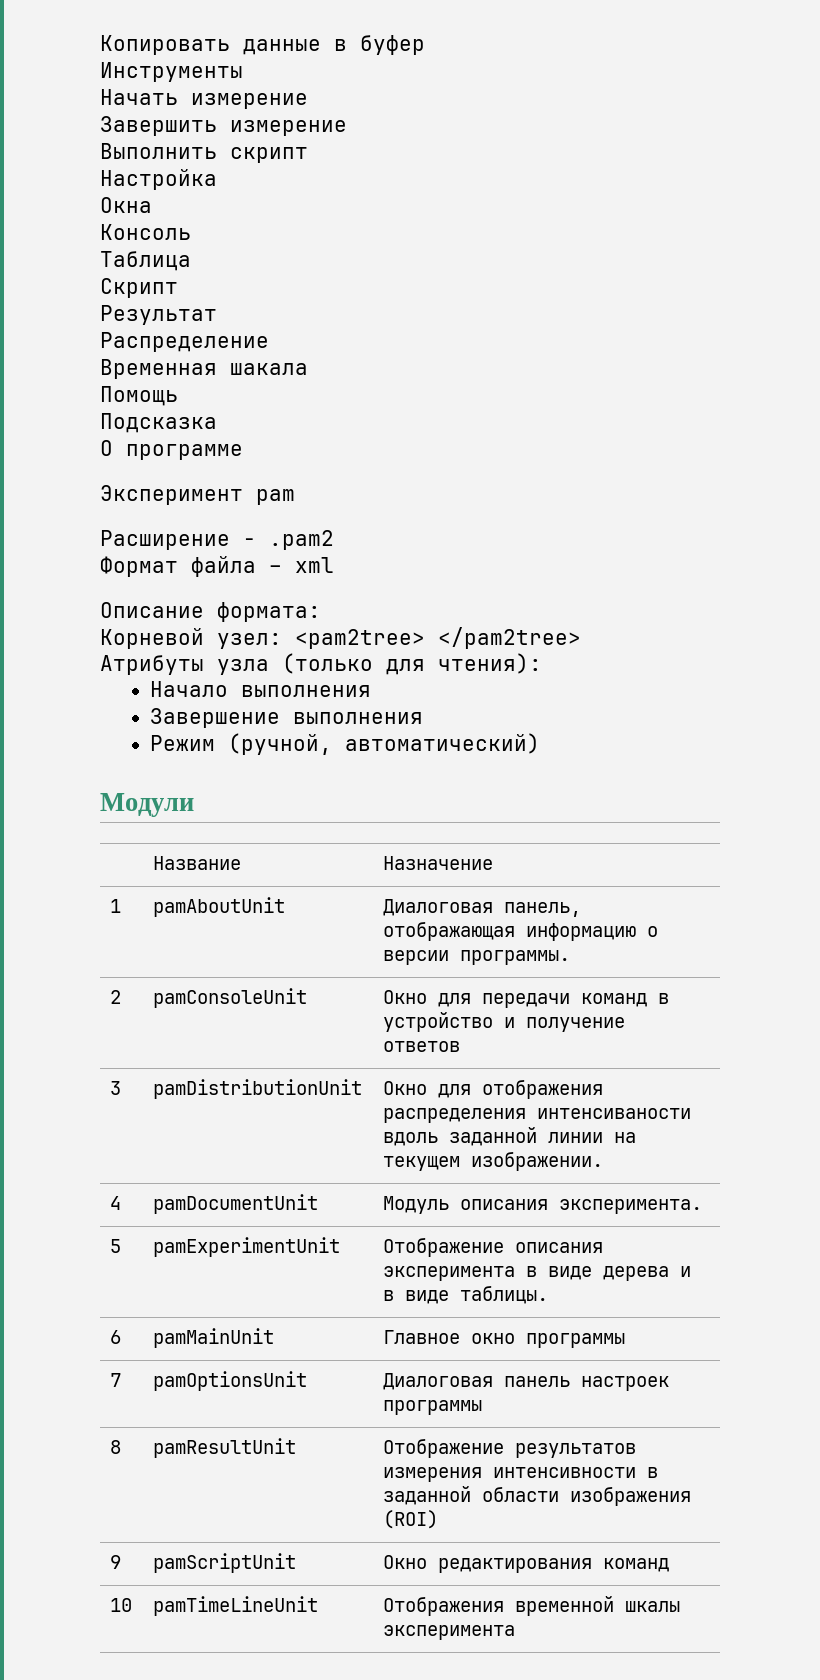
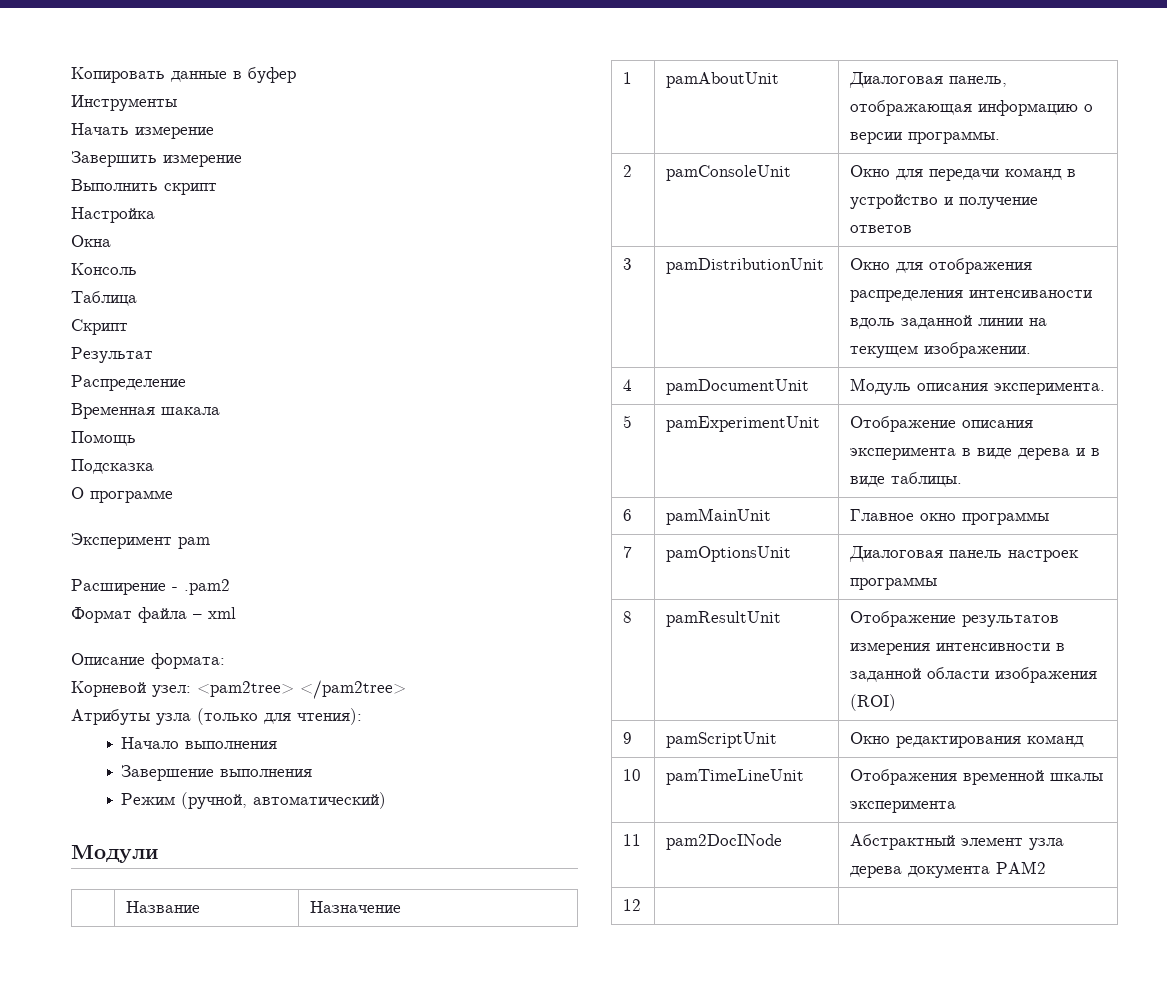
(516, 1632) none -> [623,834,642,846] [666,834,783,850] [850,834,1065,850] [850,861,1047,878] [623,899,642,911] // 11 | pam2DocINode | Абстрактный элемент узла дерева документа PAM2 // 12 | |

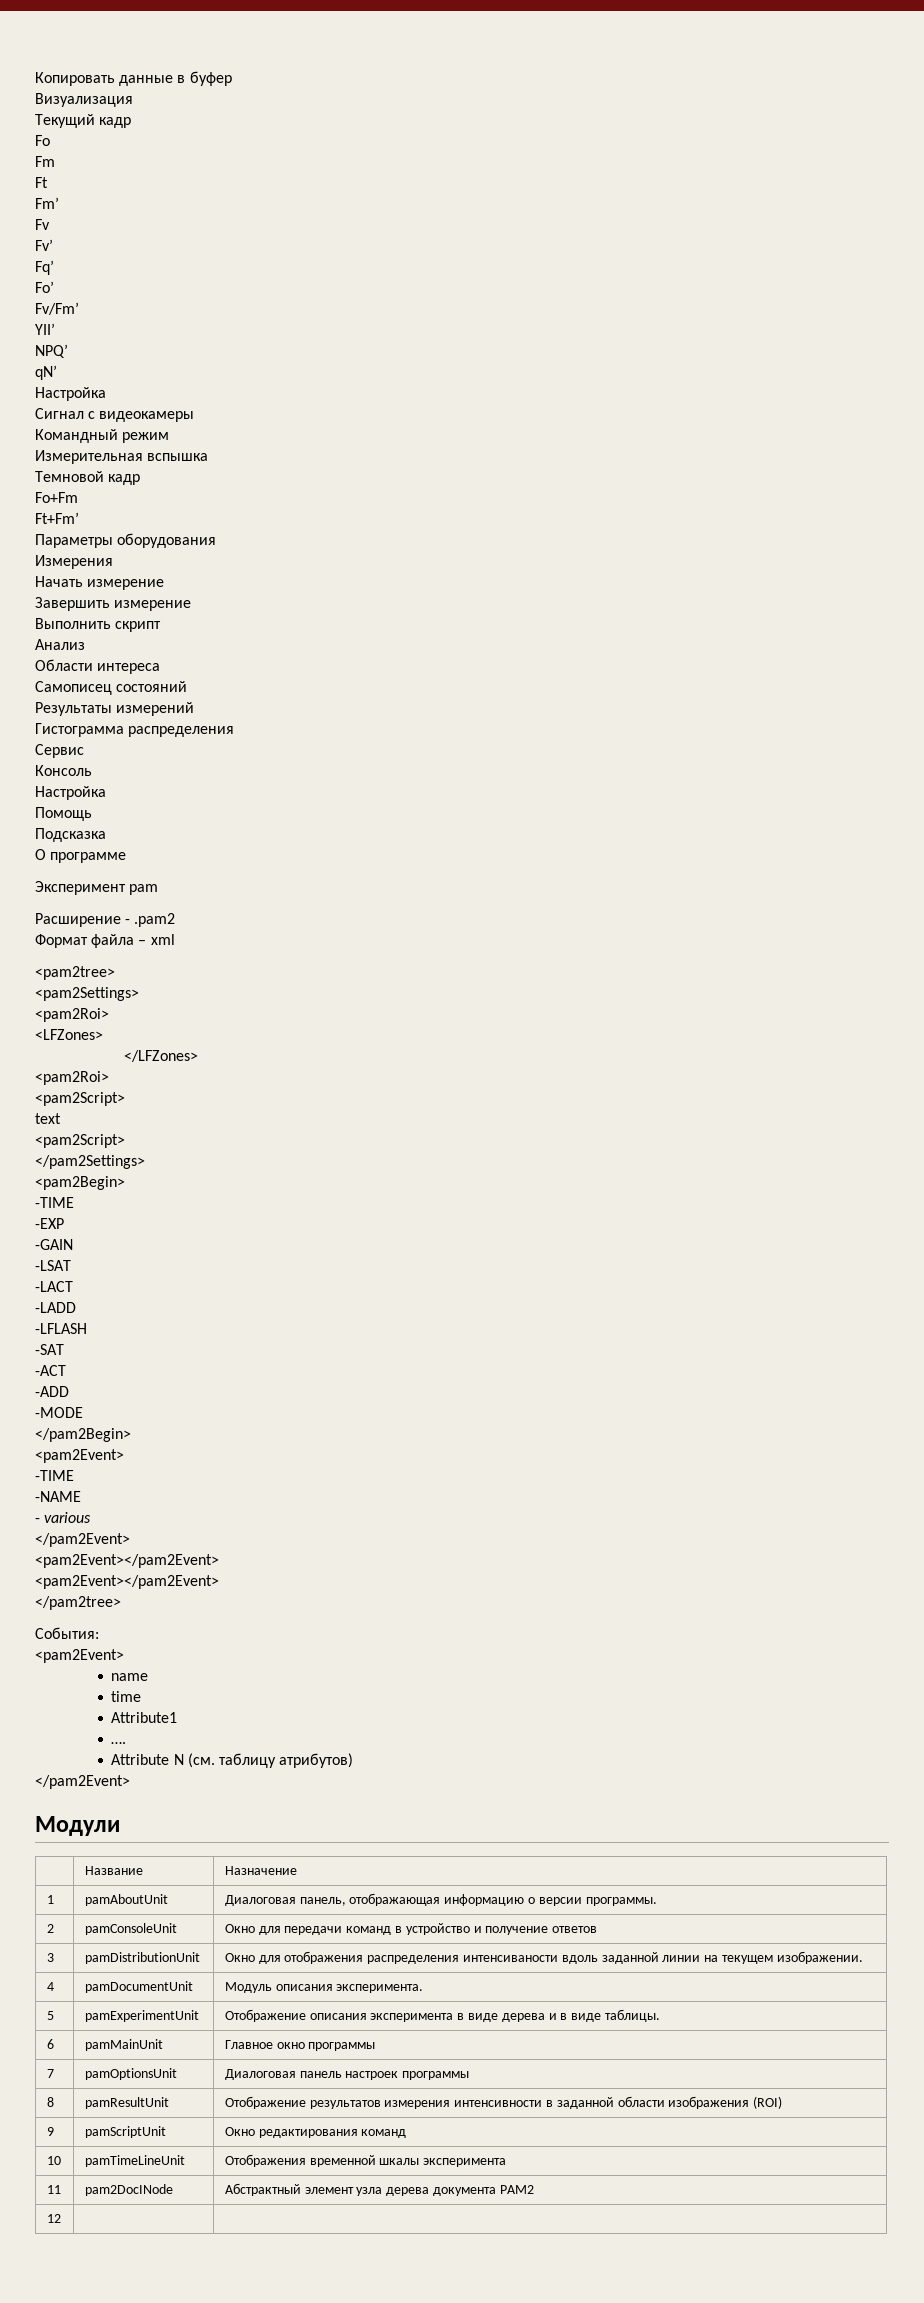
[71,95,177,111] Инструменты -> [35,93,133,107] [35,114,132,128] [35,135,50,146] [35,156,55,167] [35,177,48,188] [35,197,59,209] [35,219,50,230] [35,239,53,251] [35,260,54,275] [35,281,54,293] [35,302,79,315] [35,323,55,335] [35,344,68,358] [35,365,57,380] [35,387,106,401] [35,408,195,422] [35,429,170,443] [35,450,209,464] [35,471,141,485] [35,492,78,503] [35,512,79,524] [35,533,217,548] [35,555,113,569] Визуализация // Текущий кадр // Fo // Fm // Ft // Fm’ // Fv // Fv’ // Fq’ // Fo’ // Fv/Fm’ // YII’ // NPQ’ // qN’ // Настройка // Сигнал с видеокамеры // Командный режим // Измерительная вспышка // Темновой кадр // Fo+Fm // Ft+Fm’ // Параметры оборудования // Измерения
[71,207,155,223] [71,235,111,247] [71,263,137,275] [71,291,137,306] [71,319,128,335] [71,347,153,363] [71,375,186,391] [71,403,220,419] Настройка // Окна // Консоль // Таблица // Скрипт // Результат // Распределение // Временная шакала -> [35,639,85,650] [35,659,161,674] [35,681,188,695] [35,702,195,716] [35,723,235,737] [35,744,84,758] [35,765,92,776] [35,786,106,800] Анализ // Области интереса // Самописец состояний // Результаты измерений // Гистограмма распределения // Сервис // Консоль // Настройка
[71,653,225,669] [71,680,406,699] [71,708,362,725] [121,737,278,749] [121,765,313,781] [121,792,387,809] Описание формата: // Корневой узел: <pam2tree> </pam2tree> // Атрибуты узла (только для чтения): // Начало выполнения // Завершение выполнения // Режим (ручной, автоматический) -> [35,966,115,980] [35,987,139,1001] [35,1008,109,1022] [35,1029,103,1040] [124,1050,199,1062] [35,1071,109,1085] [35,1092,125,1106] [35,1113,61,1124] [35,1134,125,1148] [35,1155,145,1169] [35,1176,125,1190] [35,1197,74,1208] [35,1218,64,1229] [35,1239,73,1250] [35,1260,71,1271] [35,1281,73,1292] [35,1302,76,1313] [35,1323,87,1334] [35,1344,64,1355] [35,1365,66,1376] [35,1386,69,1397] [35,1407,83,1418] [35,1428,131,1442] [35,1449,124,1463] [35,1470,74,1481] [35,1491,81,1502] [35,1512,92,1523] [35,1533,130,1547] [35,1554,219,1568] [35,1575,219,1589] [35,1596,121,1610] [35,1627,99,1639] [35,1649,124,1663] [111,1673,149,1681] [111,1691,142,1702] [111,1712,178,1723] [111,1742,127,1744] [111,1753,354,1768] [35,1775,130,1789] <pam2tree> // <pam2Settings> // <pam2Roi> // <LFZones> // </LFZones> // <pam2Roi> // <pam2Script> // text // <pam2Script> // </pam2Settings> // <pam2Begin> // -TIME // -EXP // -GAIN // -LSAT // -LACT // -LADD // -LFLASH // -SAT // -ACT // -ADD // -MODE // </pam2Begin> // <pam2Event> // -TIME // -NAME // - various // </pam2Event> // <pam2Event></pam2Event> // <pam2Event></pam2Event> // </pam2tree> // События: // <pam2Event> // name // time // Attribute1 // …. // Attribute N (см. таблицу атрибутов) // </pam2Event>

